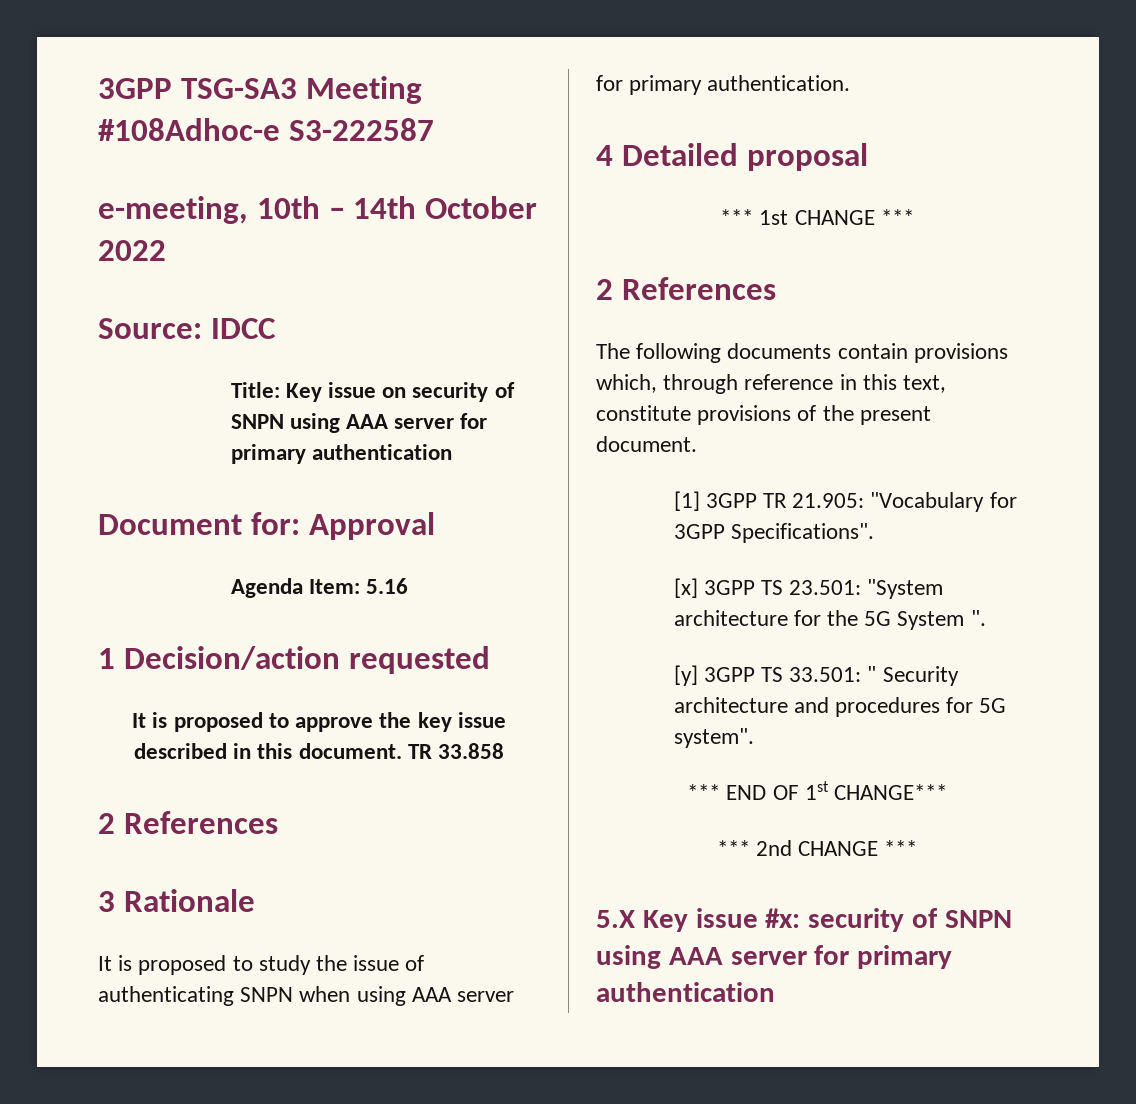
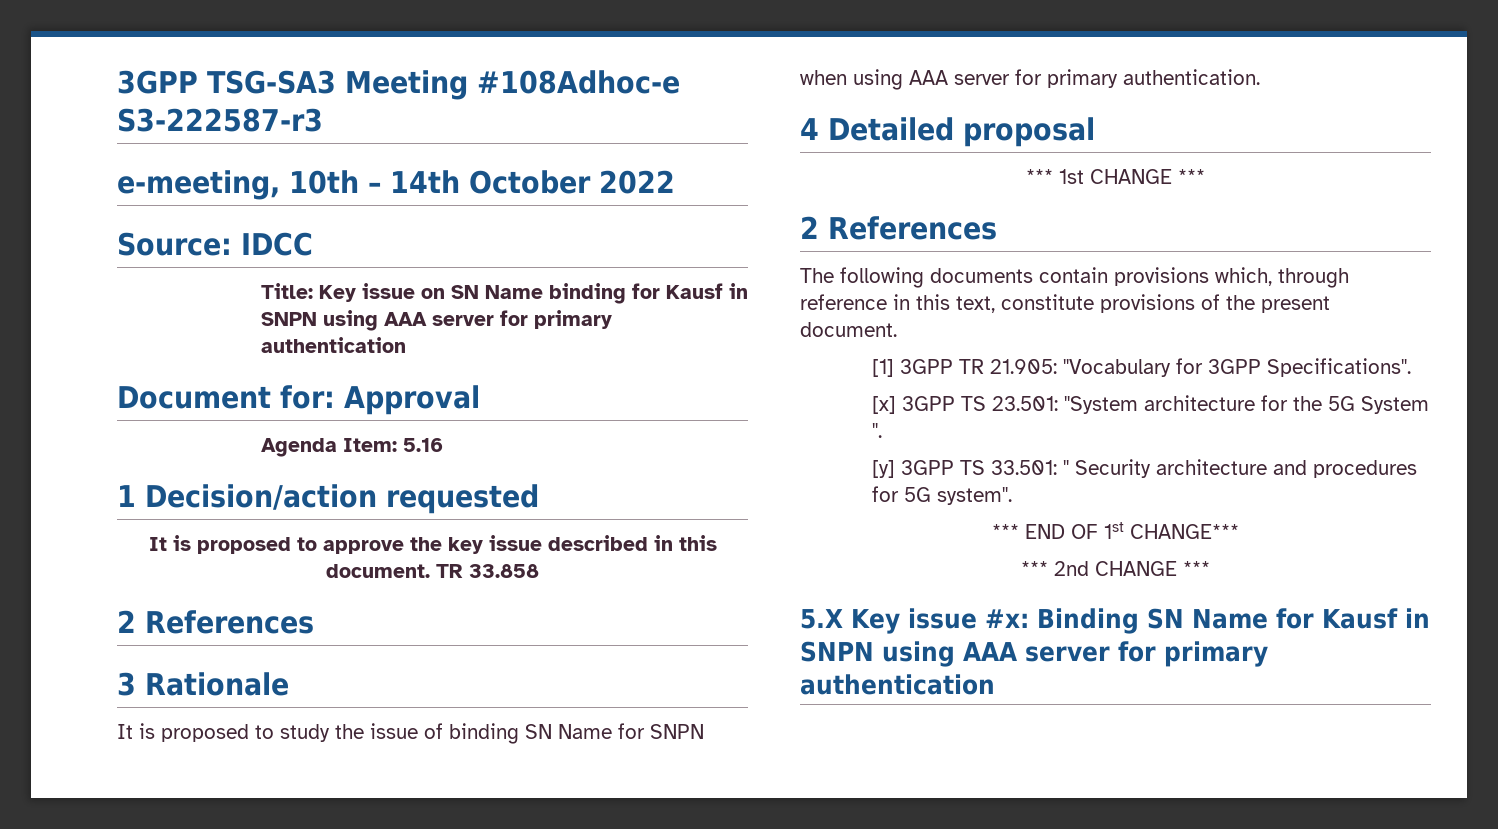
[288,118,434,141] S3-222587 -> [117,108,323,132] S3-222587-r3
[412,382,515,402] security of -> [450,283,748,304] SN Name binding for Kausf in
[98,986,234,1006] authenticating -> [449,723,645,744] binding SN Name for
[808,908,939,932] security of -> [1037,608,1430,634] Binding SN Name for Kausf in

